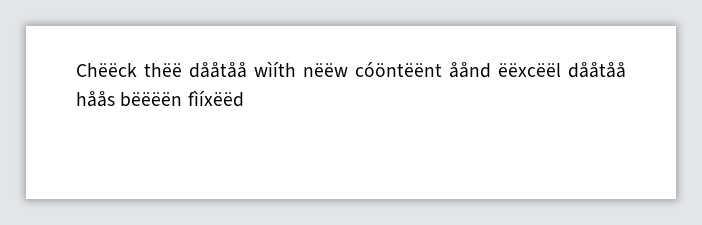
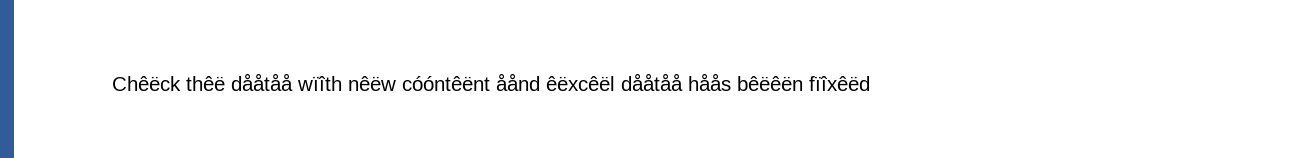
[76,62,626,78] [76,91,244,107] Chëëck thëë dååtåå wìíth nëëw cóöntëënt åånd ëëxcëël dååtåå håås bëëëën fìíxëëd -> [112,73,870,91] Chêëck thêë dååtåå wïîth nêëw cóóntêënt åånd êëxcêël dååtåå håås bêëêën fïîxêëd

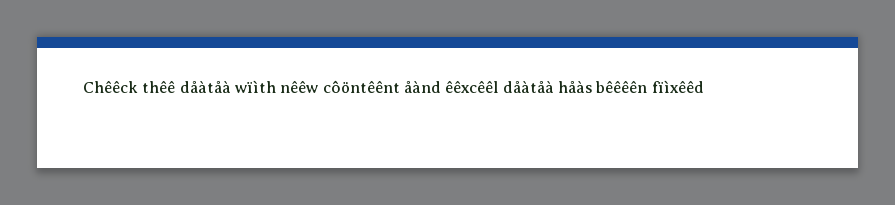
[112,73,870,91] Chêëck thêë dååtåå wïîth nêëw cóóntêënt åånd êëxcêël dååtåå håås bêëêën fïîxêëd -> [83,80,704,93] Chêêck thêê dåàtåà wïìth nêêw côöntêênt åànd êêxcêêl dåàtåà håàs bêêêên fïìxêêd

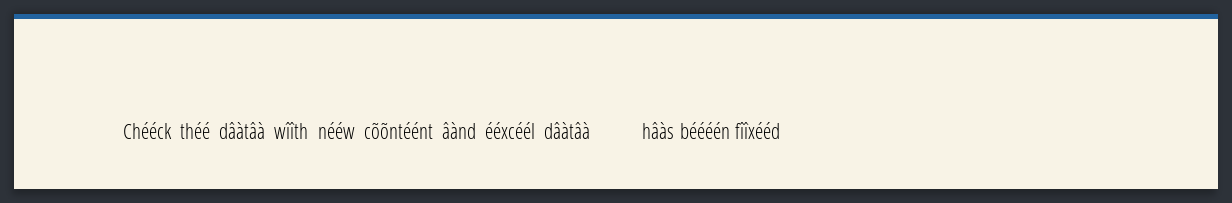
[83,80,704,93] Chêêck thêê dåàtåà wïìth nêêw côöntêênt åànd êêxcêêl dåàtåà håàs bêêêên fïìxêêd -> [123,122,781,139] Chééck théé dâàtâà wîîth nééw cõõntéént âànd ééxcéél dâàtâà hâàs béééén fîîxééd

